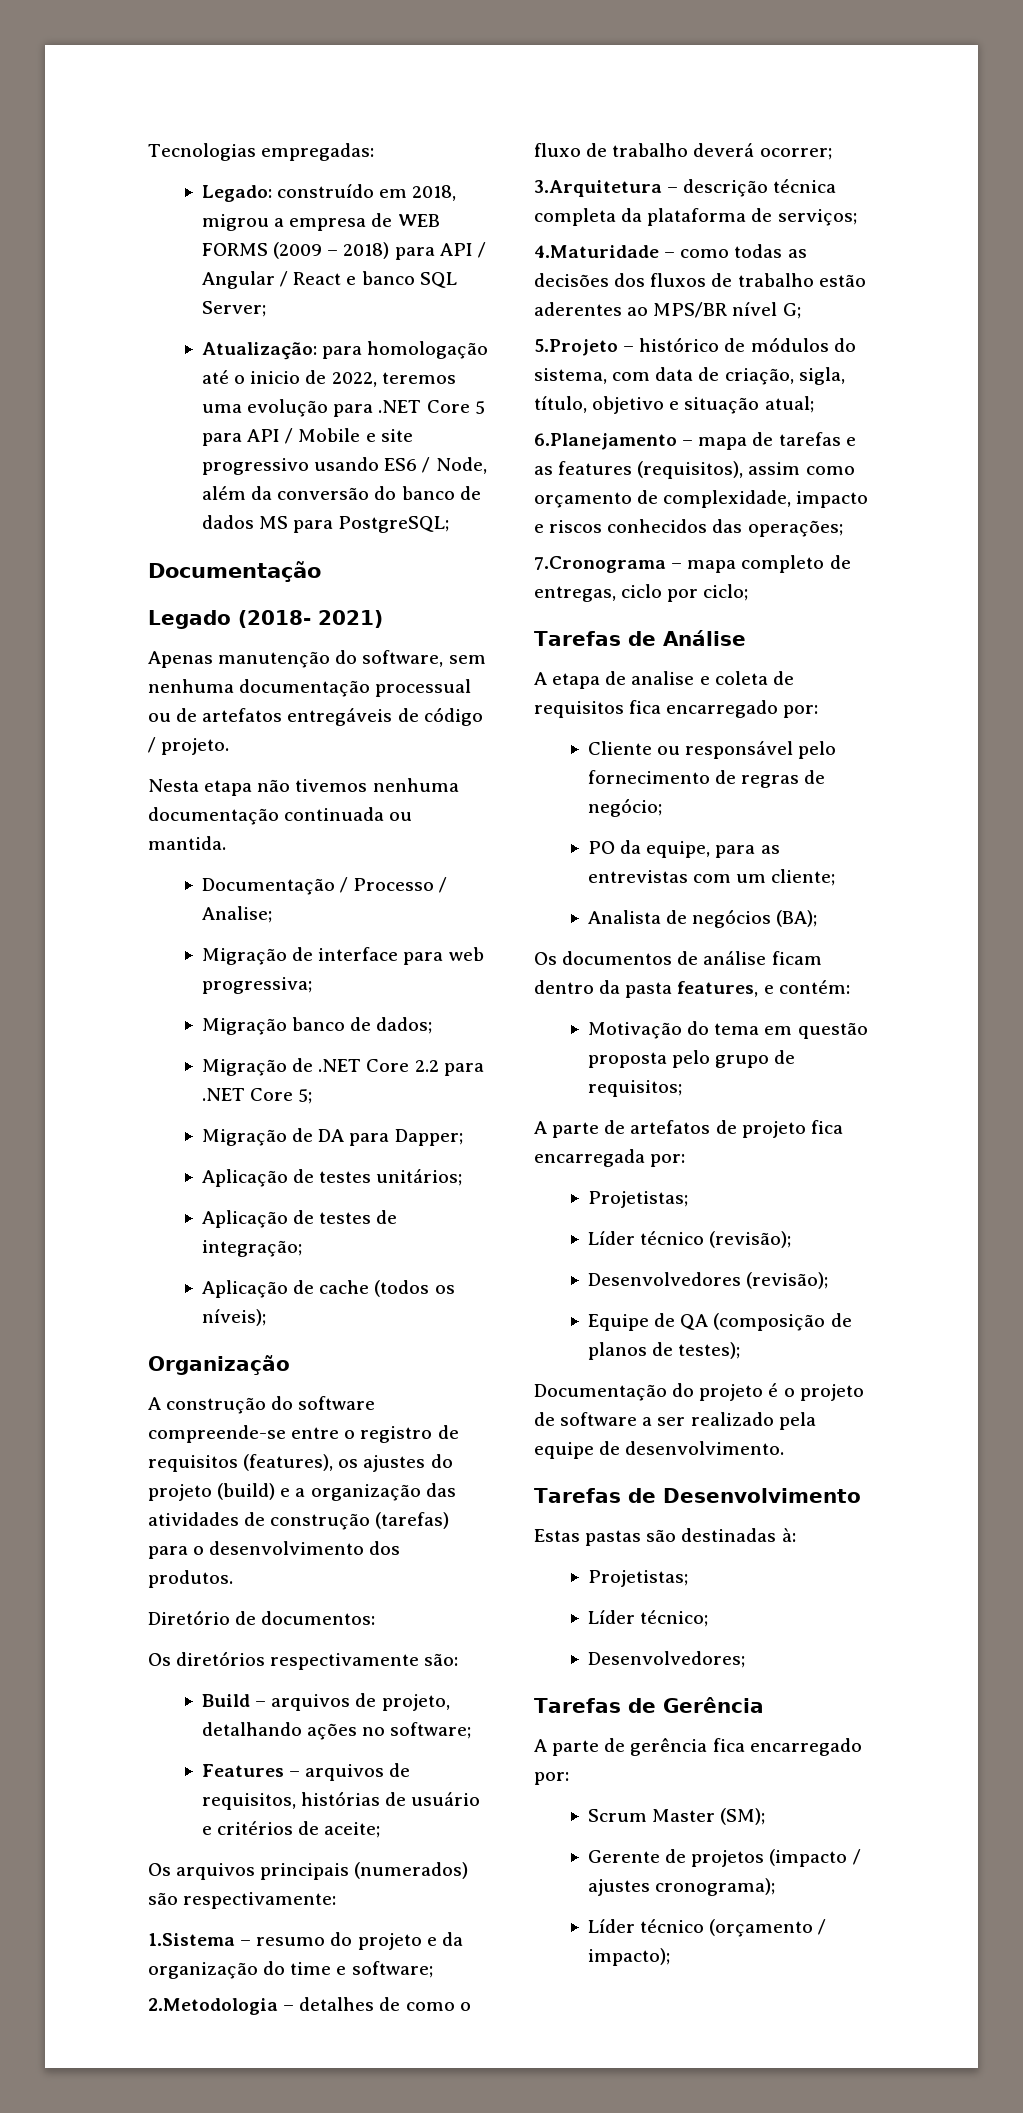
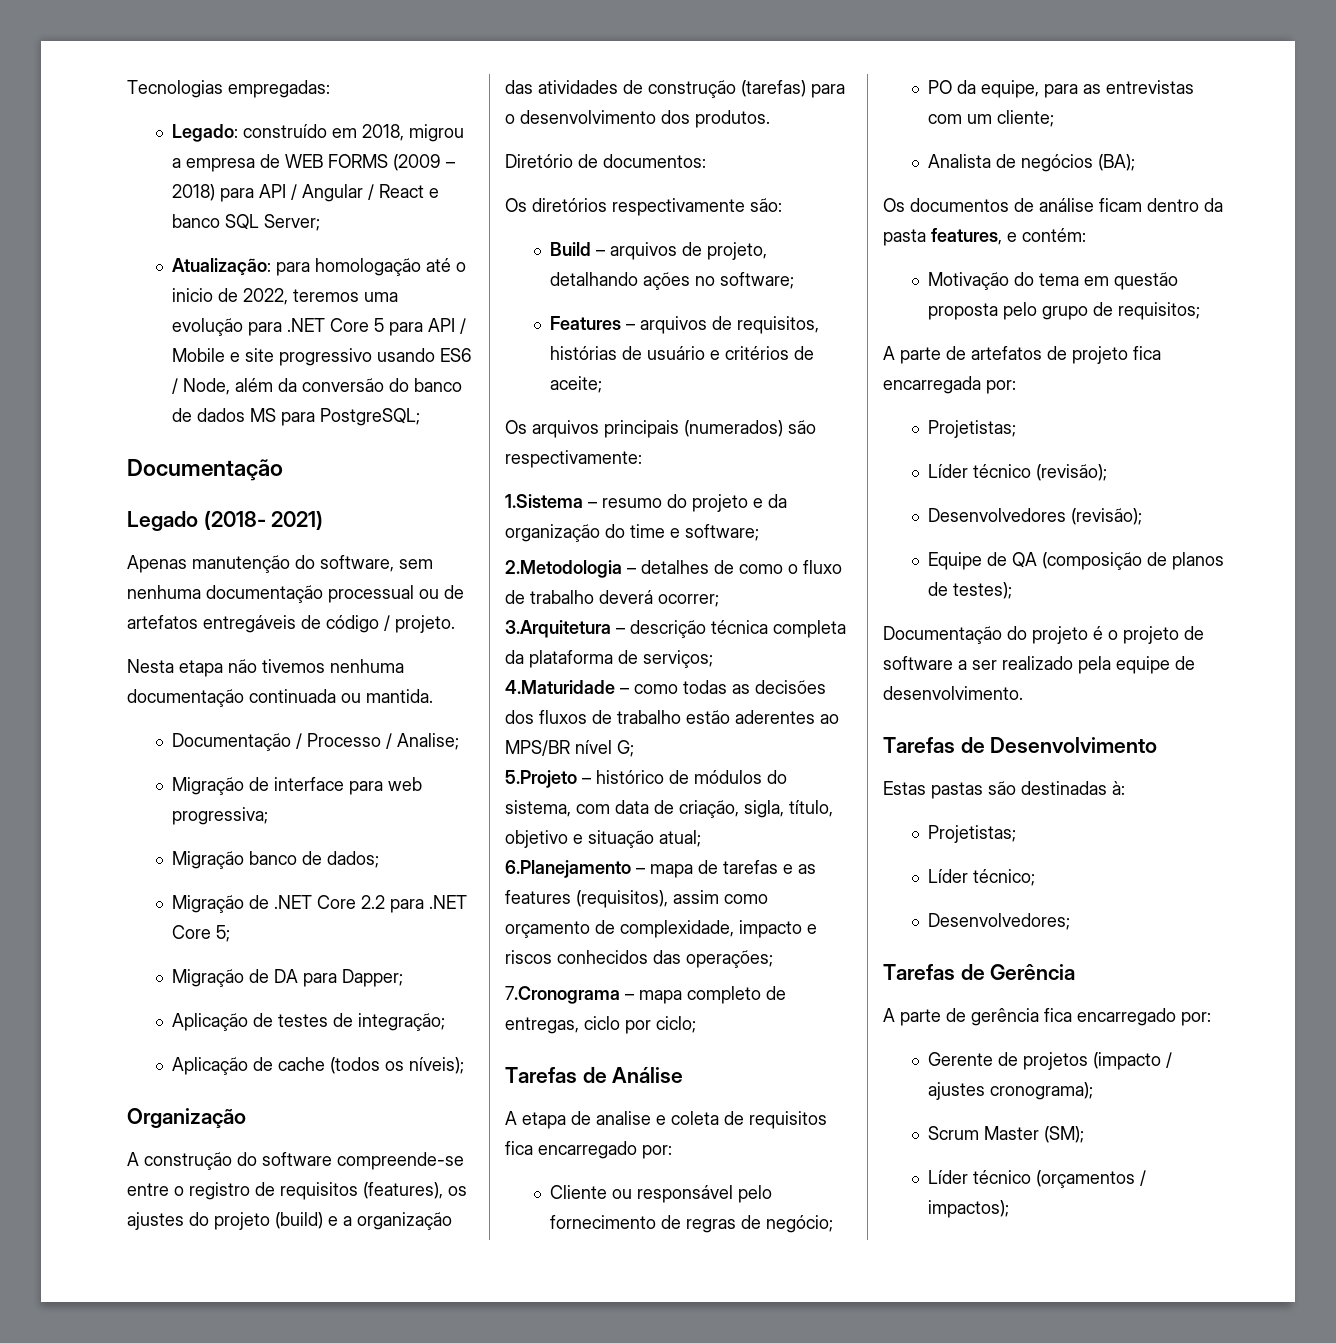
[202,1169,463,1187] // Aplicação de testes unitários; -> (403, 978) none
[588,1808,766,1825] // Scrum Master (SM); -> (1211, 1019) none
[588,1919,827,1937] [588,1948,671,1966] // Líder técnico (orçamento / impacto); -> [927,1126,1084,1143] [927,1170,1146,1188] [927,1200,1009,1218] // Scrum Master (SM); // Líder técnico (orçamentos / impactos);

